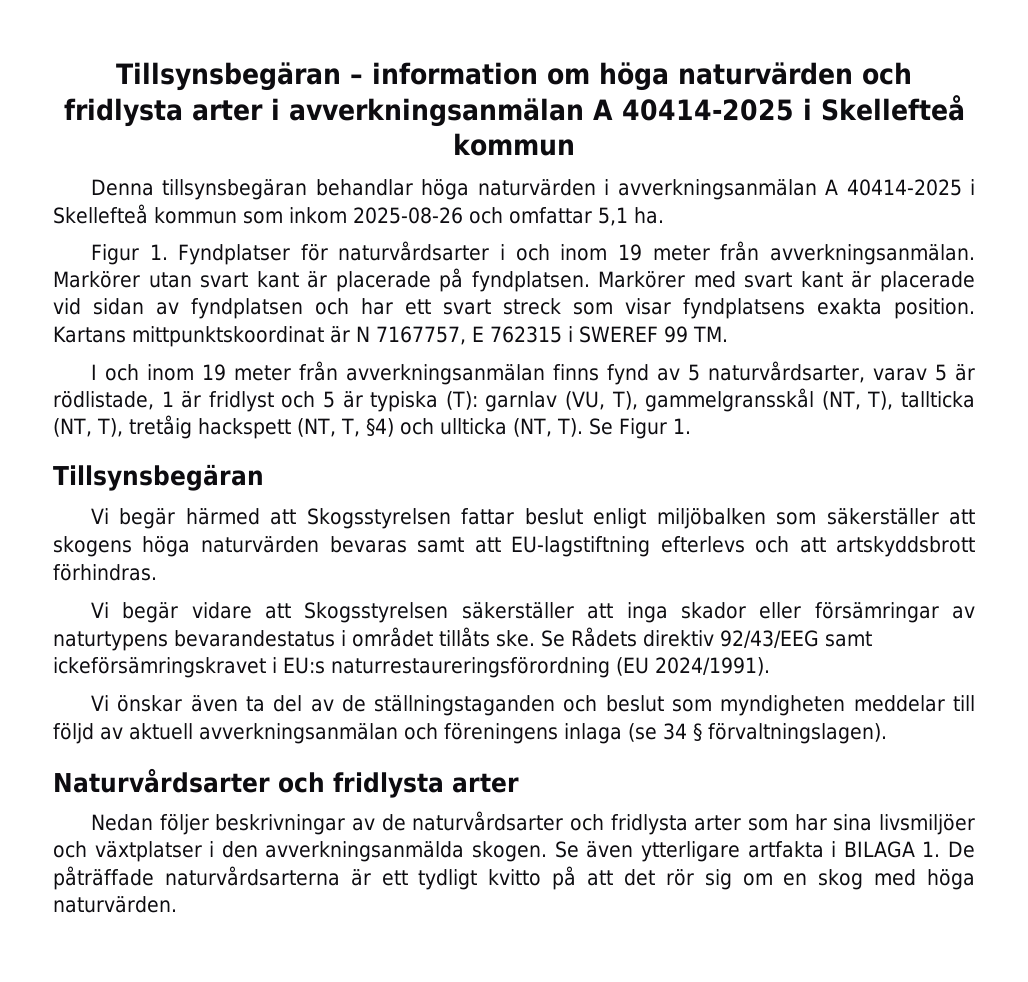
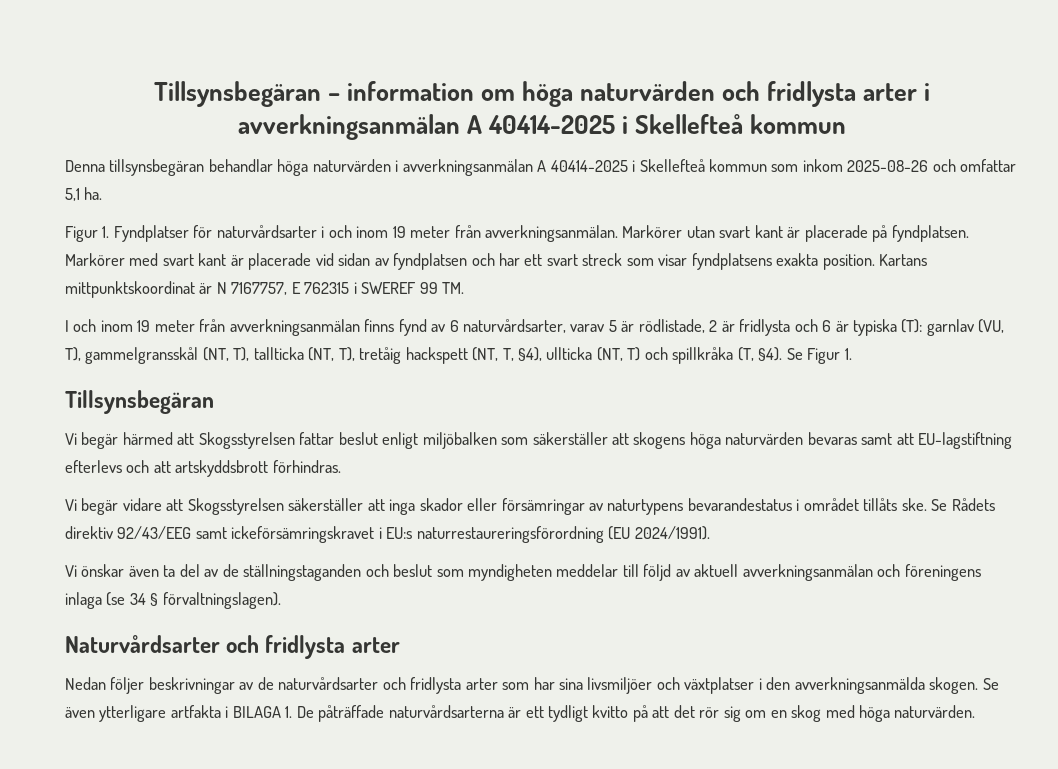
[687,364,700,381] 5 -> [449,320,459,332] 6
[161,391,335,412] 1 är fridlyst och 5 -> [709,319,832,336] 2 är fridlysta och 6
[366,418,583,437] §4) och ullticka (NT, T). -> [518,347,783,364] §4), ullticka (NT, T) och spillkråka (T, §4).

